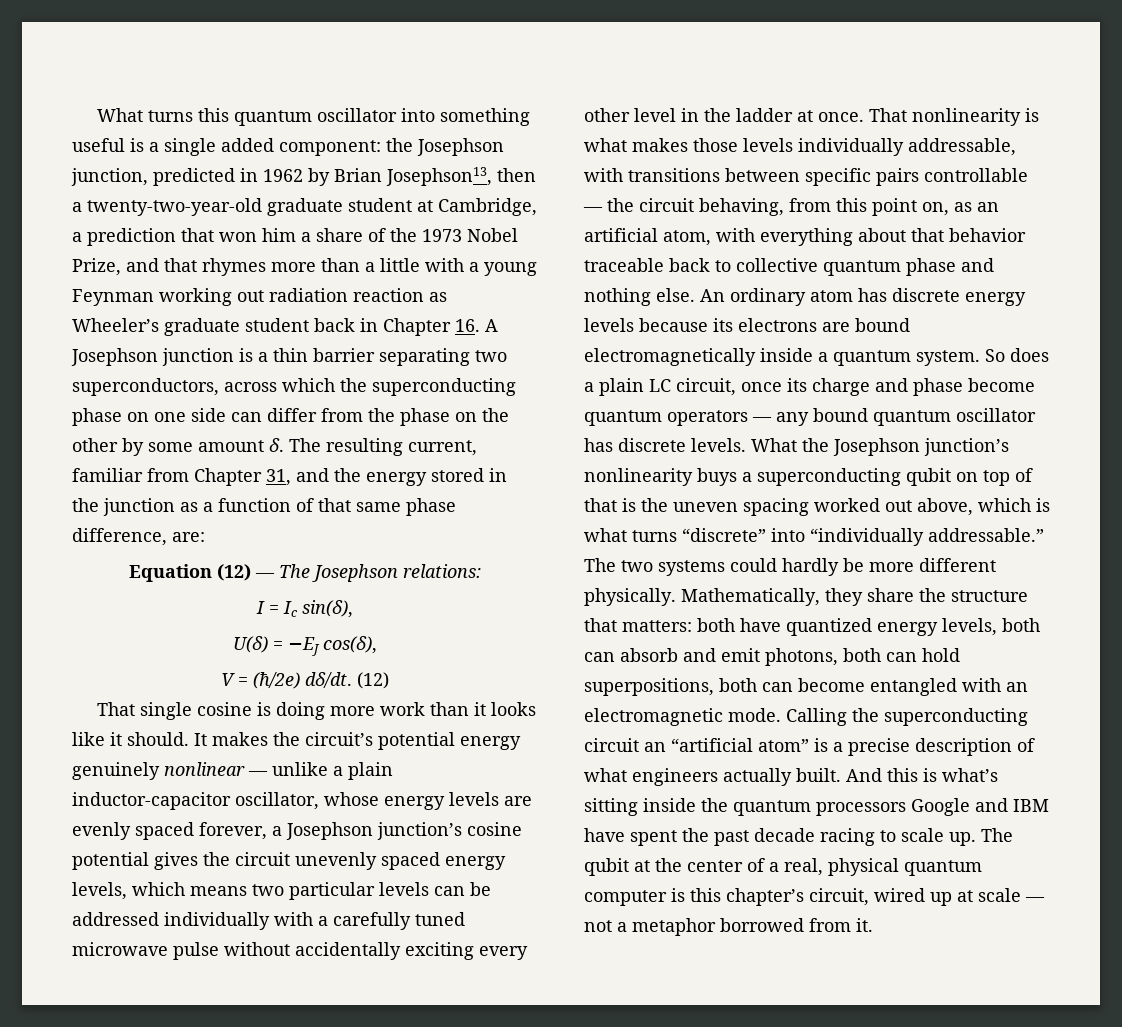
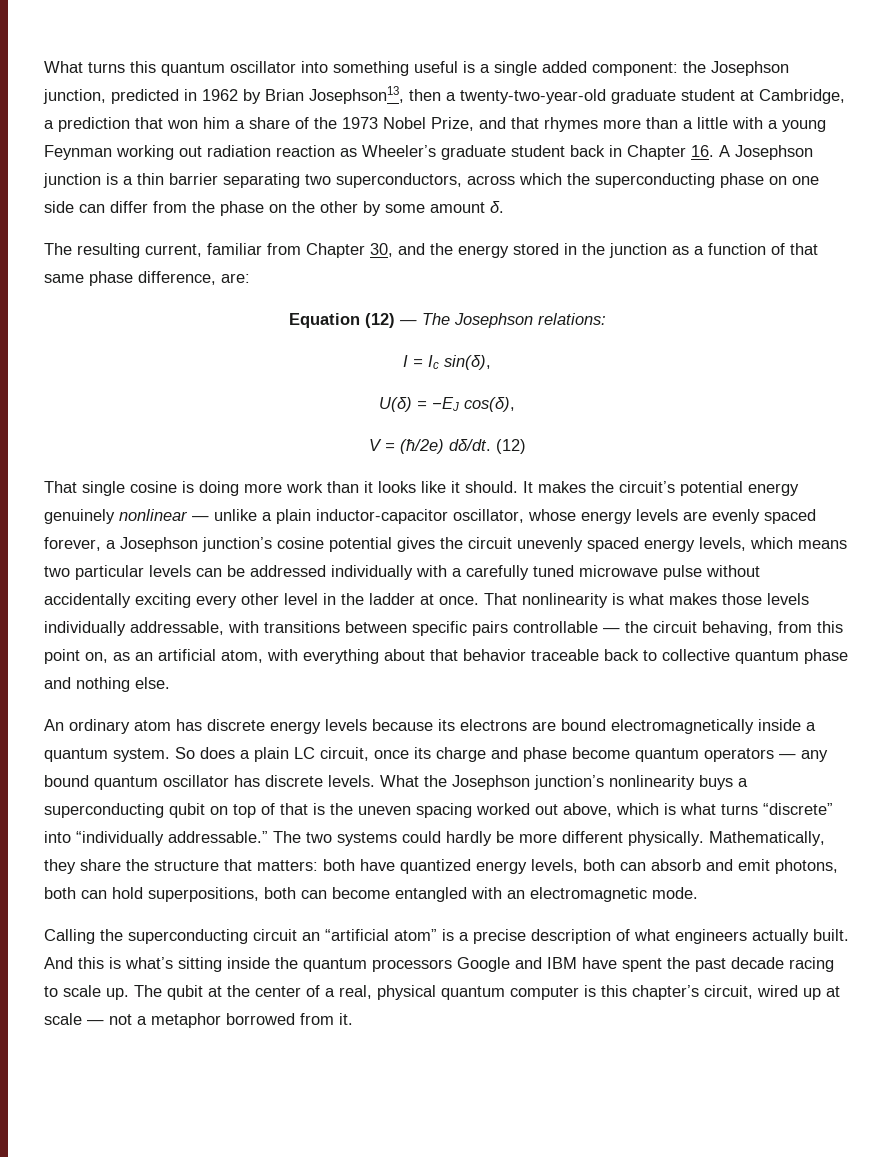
(284, 445) none -> (504, 207) //
[266,469,291,486] 31, -> [370,243,393,257] 30,
(695, 295) none -> (170, 683) //
(781, 715) none -> (698, 893) //

